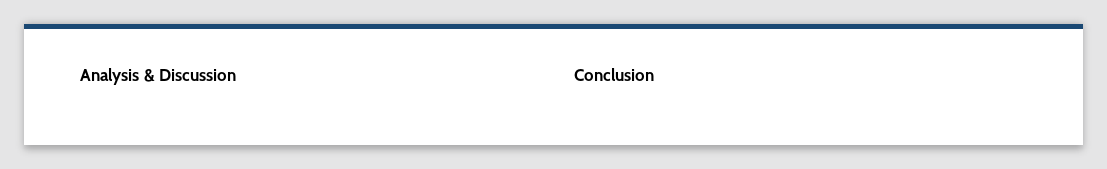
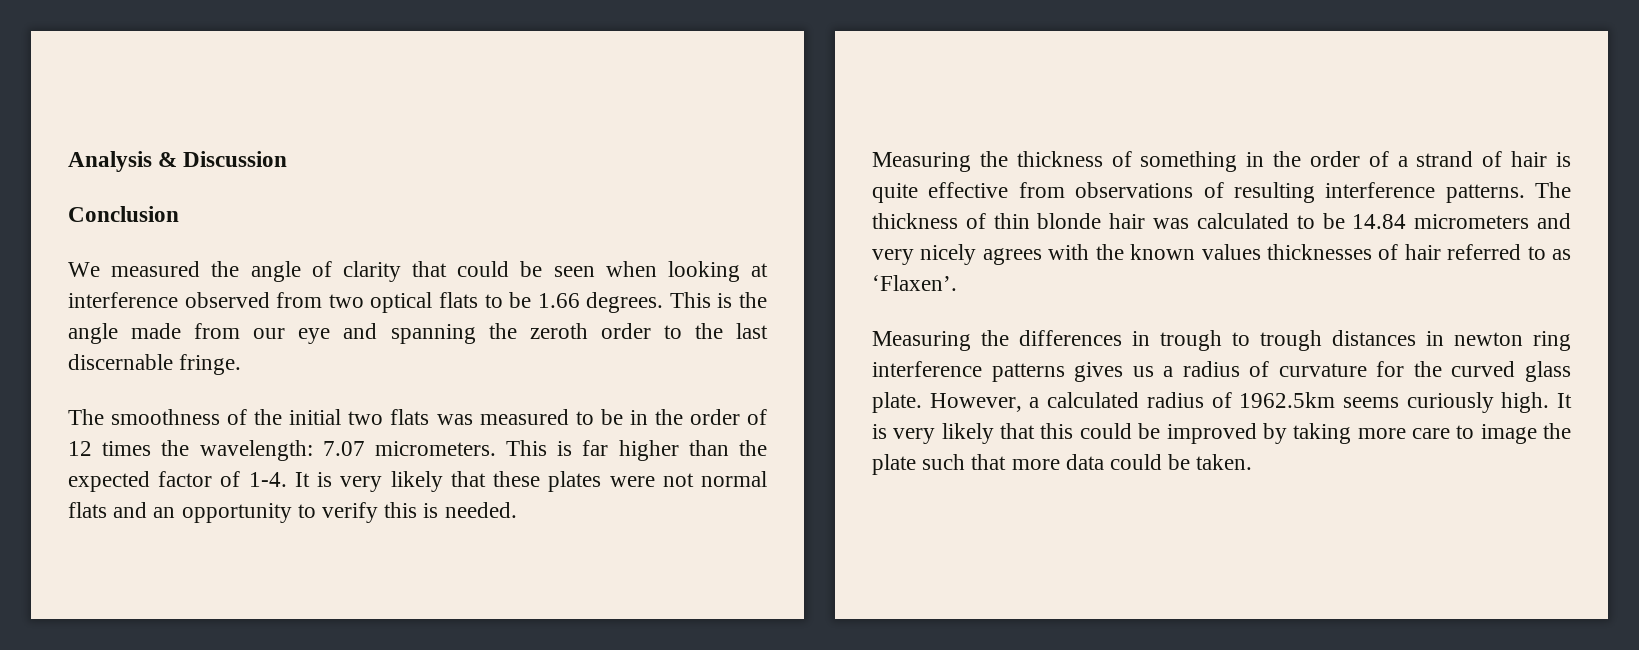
(654, 74) none -> [68,261,768,282] [68,292,767,313] [68,323,769,344] [68,354,242,375] [68,409,767,425] [68,440,767,461] [68,471,768,492] [68,502,517,523] [872,151,1571,172] [872,182,1571,203] [872,213,1571,229] [872,244,1571,265] [872,275,957,291] [872,330,1571,351] [872,361,1571,382] [872,392,1572,413] [872,423,1571,444] [872,454,1253,475] // We measured the angle of clarity that could be seen when looking at interference observed from two optical flats to be 1.66 degrees. This is the angle made from our eye and spanning the zeroth order to the last discernable fringe. // The smoothness of the initial two flats was measured to be in the order of 12 times the wavelength: 7.07 micrometers. This is far higher than the expected factor of 1-4. It is very likely that these plates were not normal flats and an opportunity to verify this is needed. // Measuring the thickness of something in the order of a strand of hair is quite effective from observations of resulting interference patterns. The thickness of thin blonde hair was calculated to be 14.84 micrometers and very nicely agrees with the known values thicknesses of hair referred to as ‘Flaxen’. // Measuring the differences in trough to trough distances in newton ring interference patterns gives us a radius of curvature for the curved glass plate. However, a calculated radius of 1962.5km seems curiously high. It is very likely that this could be improved by taking more care to image the plate such that more data could be taken.

